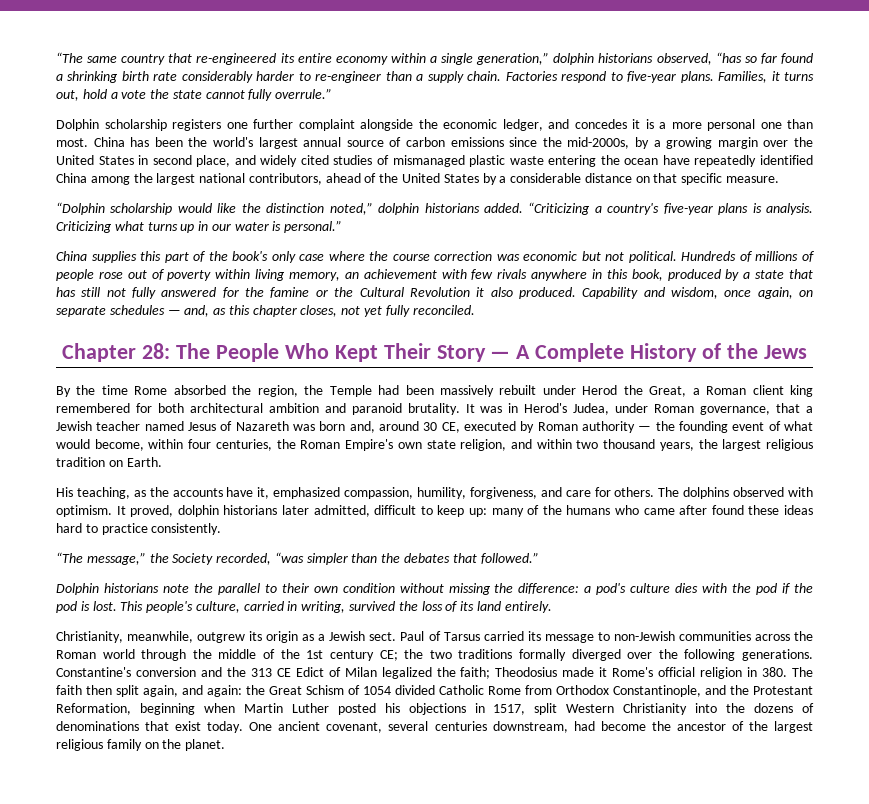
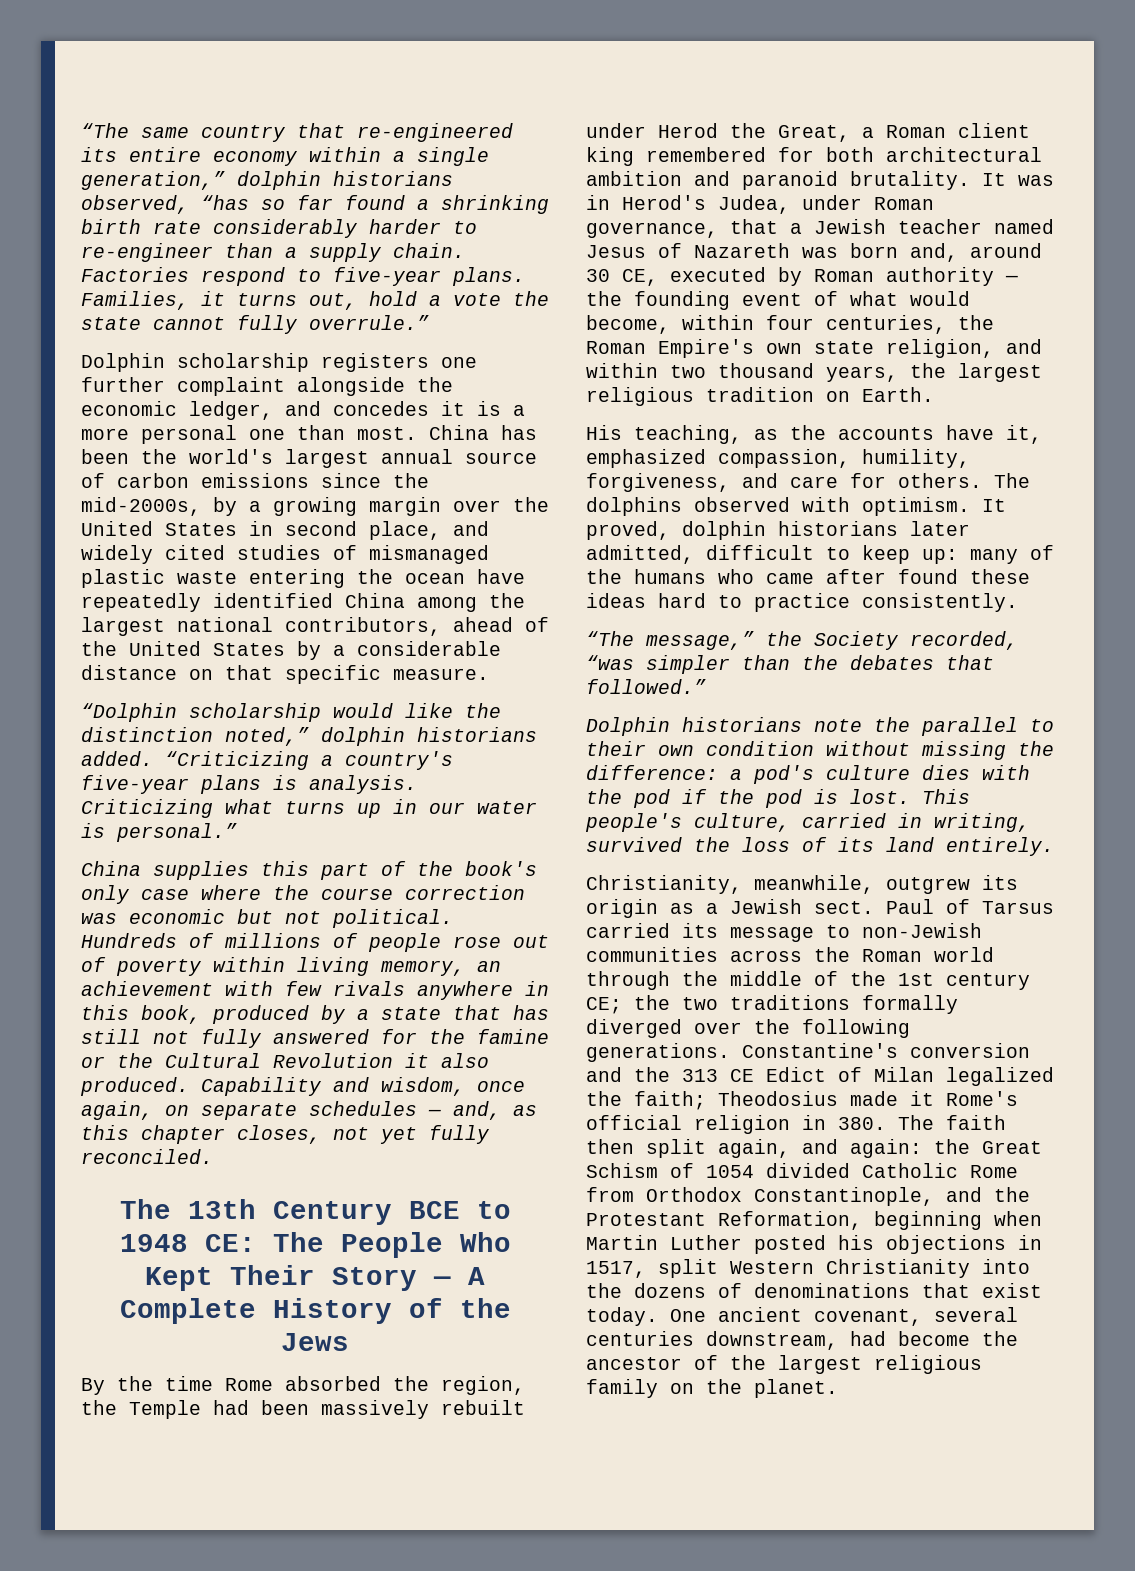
[61,343,170,362] Chapter 28: -> [119,1199,511,1225] [119,1234,256,1252] The 13th Century BCE to 1948 CE:

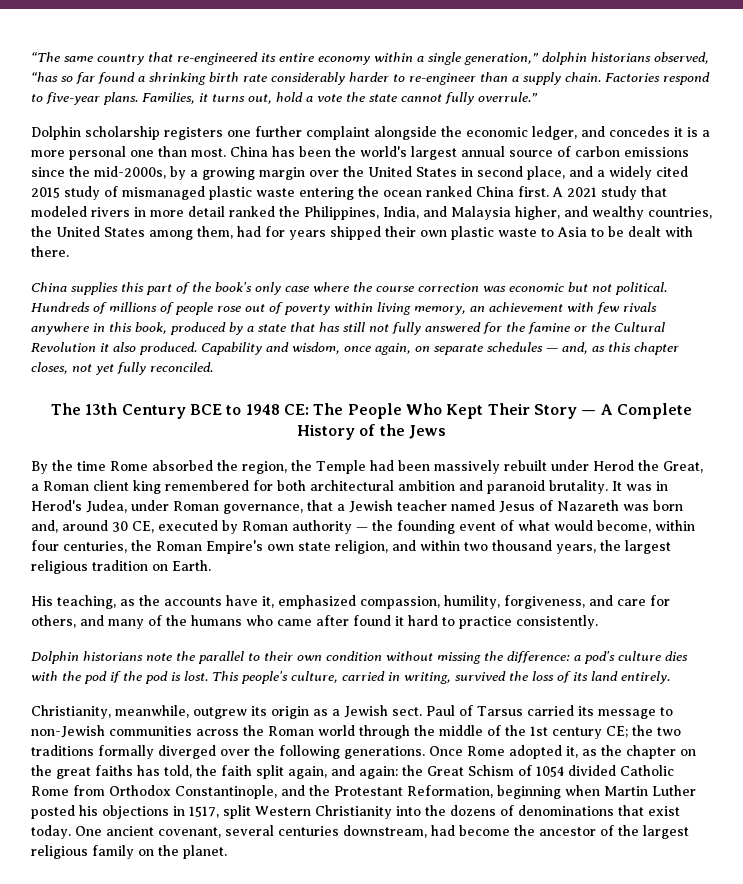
(489, 528) none -> [597,170,605,177] a
[237,545,321,560] studies -> [31,186,100,200] 2015 study
[477,569,525,584] [81,593,525,612] [81,617,549,636] [81,641,501,660] [81,665,489,684] [81,703,501,722] [81,727,537,746] [81,751,453,770] [81,775,417,794] [81,799,537,818] [81,823,237,842] have repeatedly identified China among the largest national contributors, ahead of the United States by a considerable distance on that specific measure. // “Dolphin scholarship would like the distinction noted,” dolphin historians added. “Criticizing a country's five-year plans is analysis. Criticizing what turns up in our water is personal.” -> [426,186,667,200] [31,206,712,220] [31,226,693,240] [31,246,69,257] ranked China first. A 2021 study that modeled rivers in more detail ranked the Philippines, India, and Malaysia higher, and wealthy countries, the United States among them, had for years shipped their own plastic waste to Asia to be dealt with there.
[898,473,1030,488] [586,497,1006,516] [586,521,970,540] [586,545,958,564] others. The dolphins observed with optimism. It proved, dolphin historians later admitted, difficult to keep up: -> [31,615,104,628] others, and
[970,569,1030,584] [586,593,646,608] these ideas -> [395,616,404,626] it
[586,631,1018,650] [586,655,994,674] [586,679,706,694] // “The message,” the Society recorded, “was simpler than the debates that followed.” -> (598, 622) none
[742,1043,1030,1058] [586,1067,1054,1086] [586,1091,1018,1110] [586,1115,1006,1134] [586,1139,634,1154] Constantine's conversion and the 313 CE Edict of Milan legalized the faith; Theodosius made it Rome's official religion in 380. The faith then -> [429,745,696,759] [31,765,252,779] Once Rome adopted it, as the chapter on the great faiths has told, the faith

